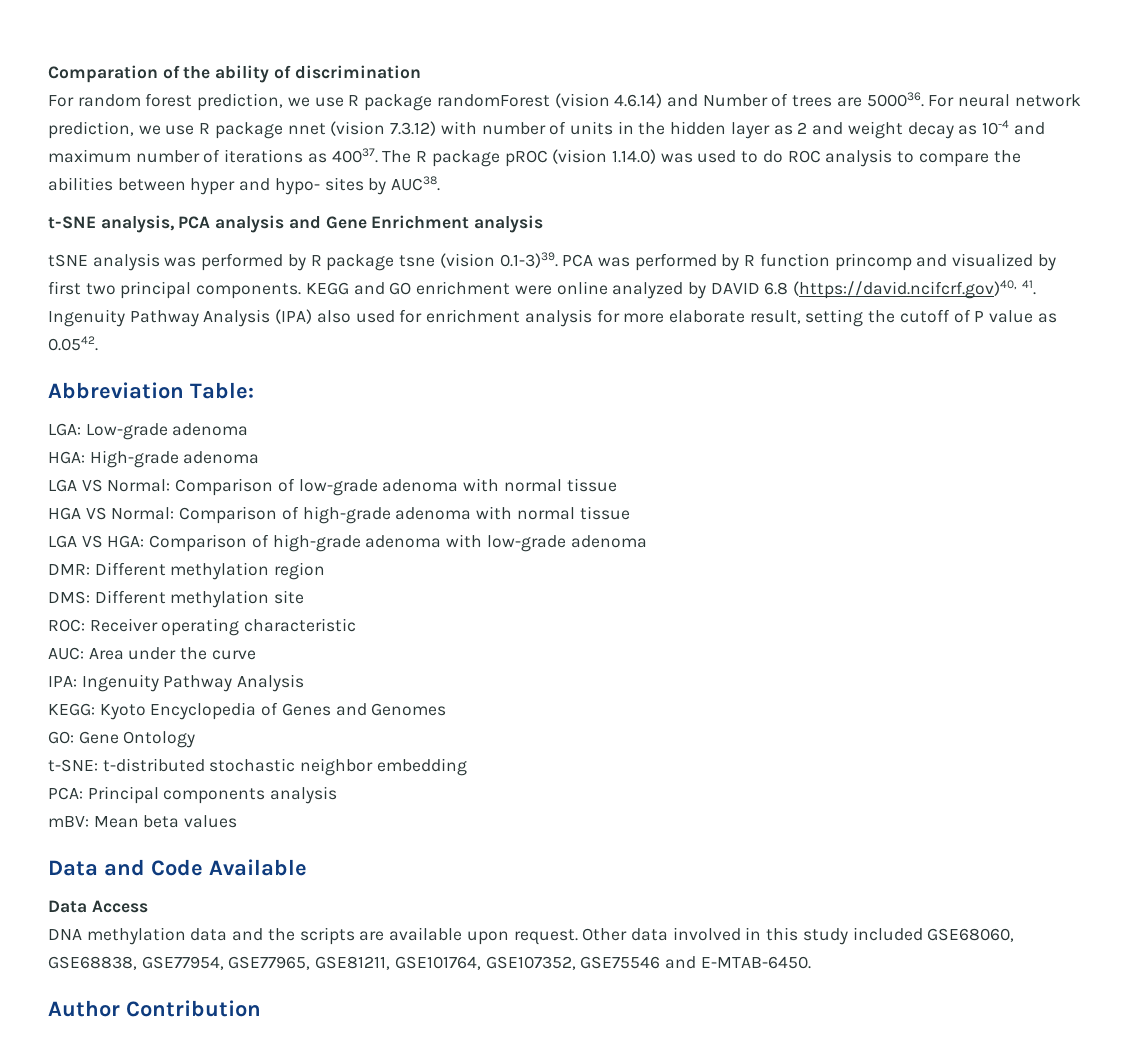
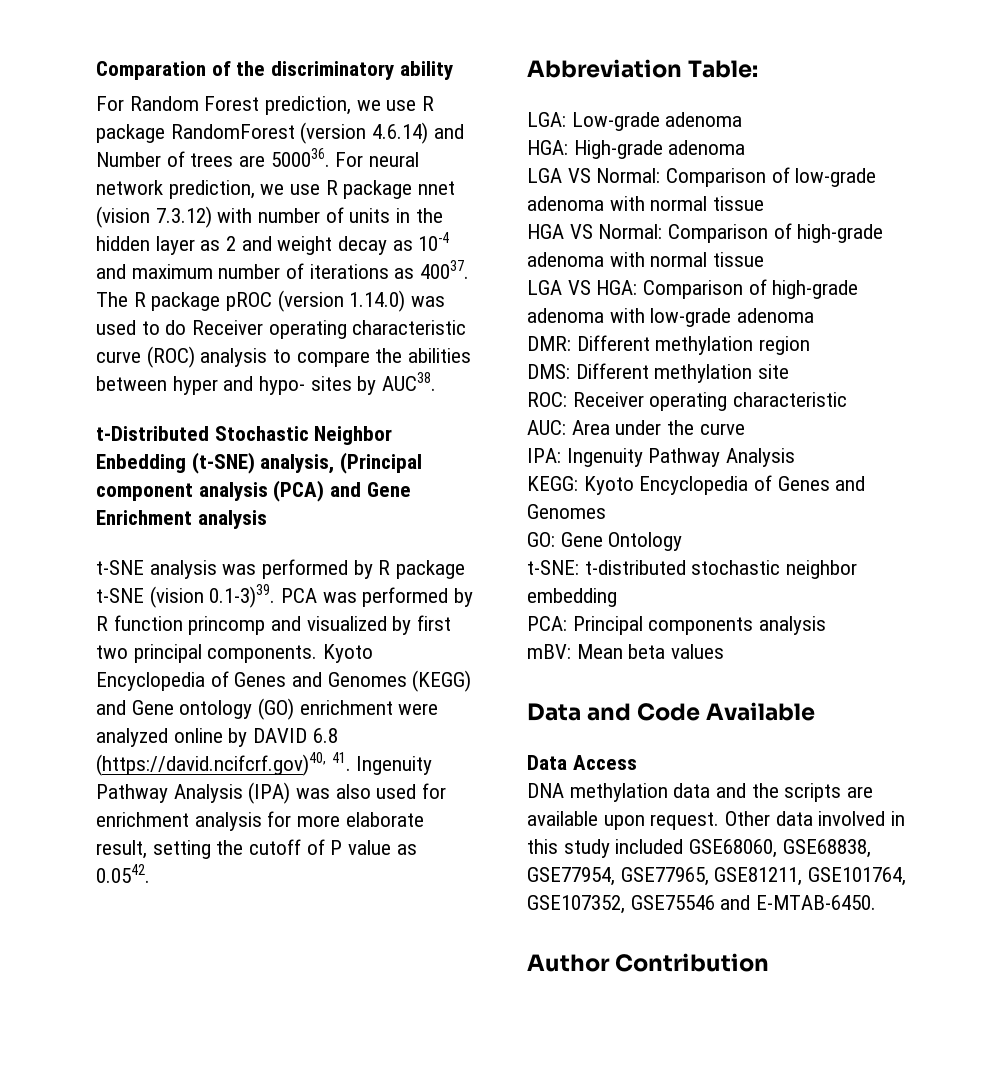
(211, 72) none -> [271,61,395,80] discriminatory
[273,65,421,79] [48,93,610,111] of discrimination // For random forest prediction, we use R package randomForest (vision -> [96,96,435,115] [96,122,367,144] // For Random Forest prediction, we use R package RandomForest (version
[552,149,608,164] (vision -> [277,290,344,312] (version
[787,150,821,163] ROC -> [192,320,467,339] [96,346,195,368] Receiver operating characteristic curve (ROC)
[48,215,285,233] t-SNE analysis, PCA analysis -> [96,426,393,445] [96,452,423,474] [96,480,325,502] t-Distributed Stochastic Neighbor Enbedding (t-SNE) analysis, (Principal component analysis (PCA)
[48,254,88,267] tSNE -> [96,560,144,575] t-SNE
[399,255,436,267] tsne -> [96,588,144,603] t-SNE
[305,281,684,299] KEGG and GO enrichment were online analyzed -> [323,644,374,663] [96,670,472,692] [96,698,439,720] [96,728,223,747] Kyoto Encyclopedia of Genes and Genomes (KEGG) and Gene ontology (GO) enrichment were analyzed online
(313, 316) none -> [296,788,331,799] was

